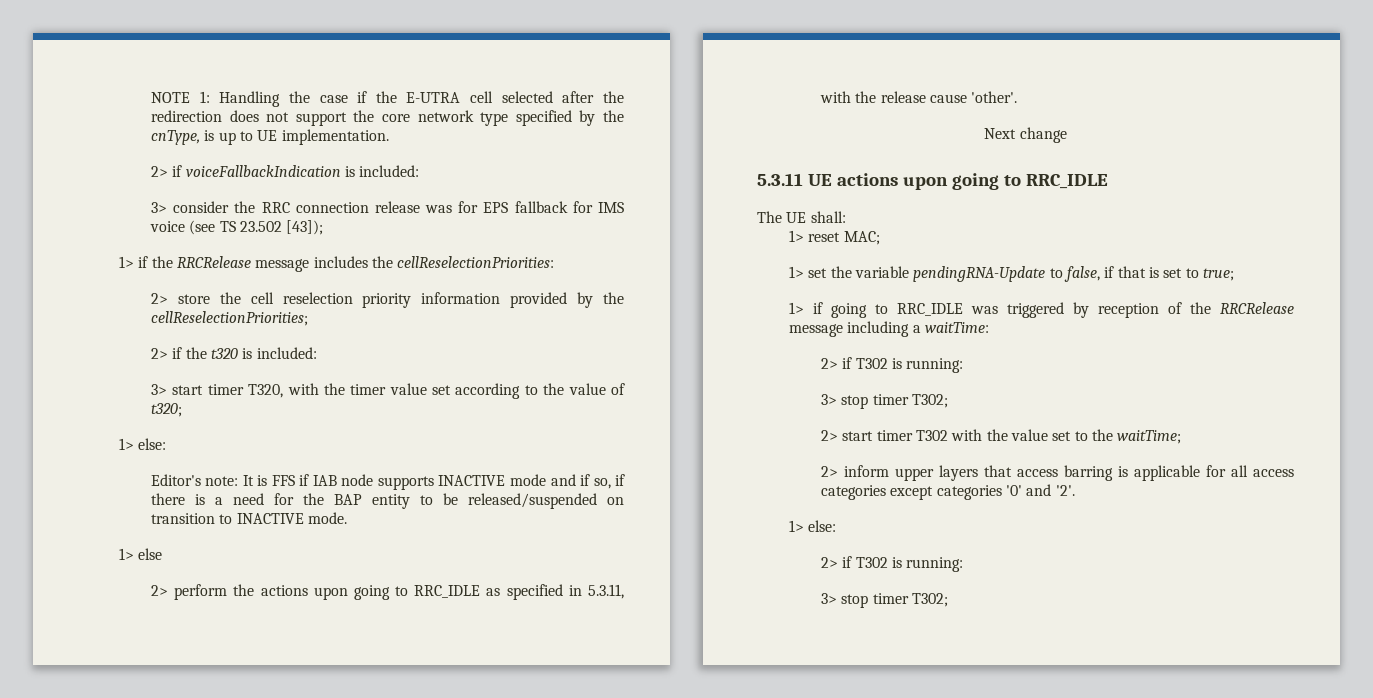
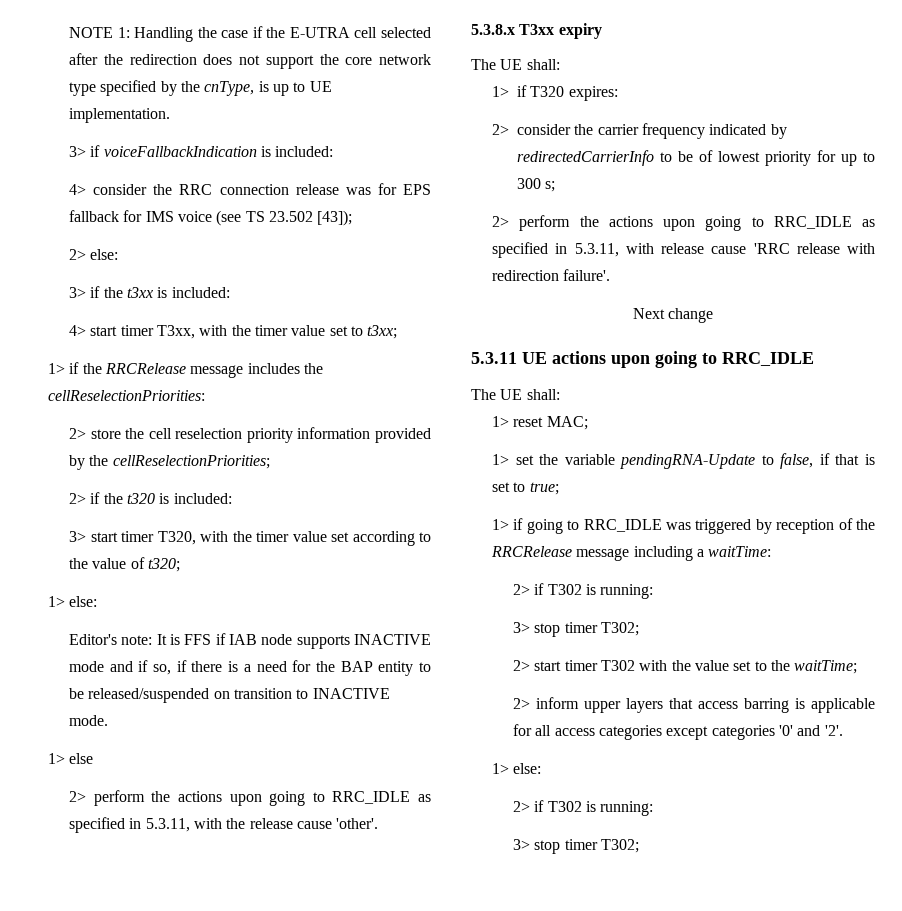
[150,166,168,177] 2> -> [69,146,87,157] 3>
[150,202,167,213] 3> -> [69,184,87,195] 4>
(324, 227) none -> [69,249,119,260] [69,286,230,298] [69,325,398,339] // 2> else: // 3> if the t3xx is included: // 4> start timer T3xx, with the timer value set to t3xx;
(1018, 97) none -> [471,23,602,39] [471,59,560,70] [492,85,618,101] [492,123,787,139] [517,150,875,166] [517,178,556,192] [492,215,875,231] [492,242,875,258] [492,269,611,281] // 5.3.8.x T3xx expiry // The UE shall: // 1> if T320 expires: // 2> consider the carrier frequency indicated by redirectedCarrierInfo to be of lowest priority for up to 300 s; // 2> perform the actions upon going to RRC_IDLE as specified in 5.3.11, with release cause 'RRC release with redirection failure'.

